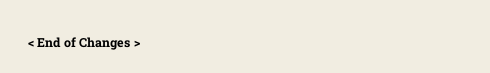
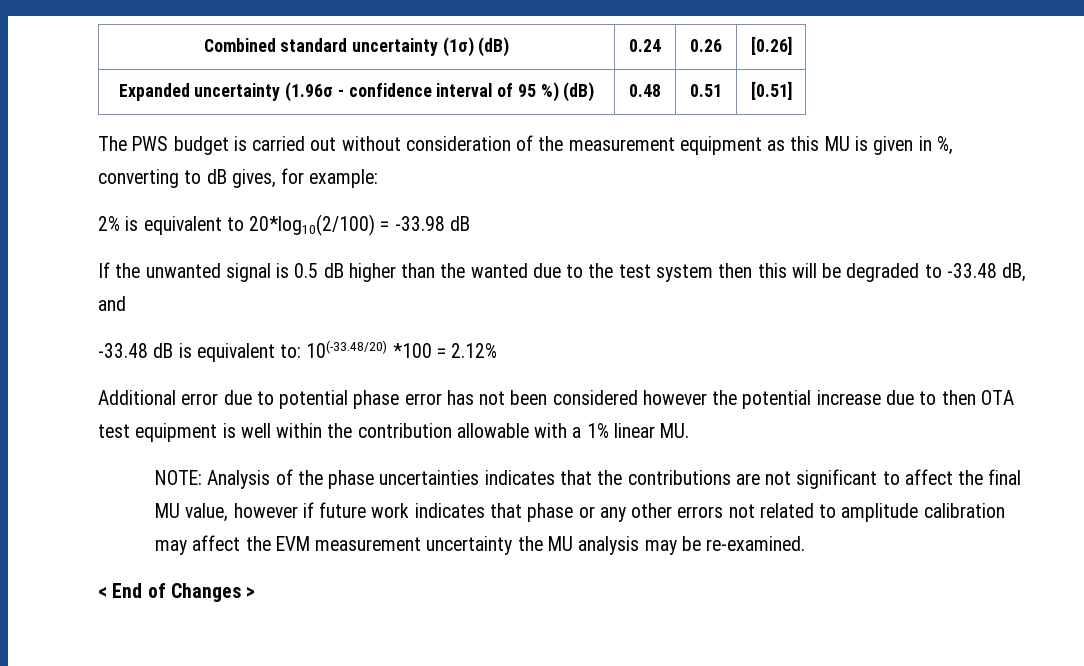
(28, 43) none -> [203,37,510,57] [629,39,661,52] [690,39,722,52] [750,36,792,55] [118,82,595,102] [629,84,661,97] [690,84,722,97] [750,81,792,100] [98,135,953,155] [98,168,379,188] [98,214,470,236] [98,262,1027,282] [98,296,126,311] [98,340,498,362] [98,390,1014,409] [98,423,690,442] [155,469,1022,489] [155,502,1005,522] [155,535,806,555] Combined standard uncertainty (1σ) (dB) | 0.24 | 0.26 | [0.26] // Expanded uncertainty (1.96σ - confidence interval of 95 %) (dB) | 0.48 | 0.51 | [0.51] // The PWS budget is carried out without consideration of the measurement equipment as this MU is given in %, converting to dB gives, for example: // 2% is equivalent to 20*log10(2/100) = -33.98 dB // If the unwanted signal is 0.5 dB higher than the wanted due to the test system then this will be degraded to -33.48 dB, and // -33.48 dB is equivalent to: 10(-33.48/20) *100 = 2.12% // Additional error due to potential phase error has not been considered however the potential increase due to then OTA test equipment is well within the contribution allowable with a 1% linear MU. // NOTE: Analysis of the phase uncertainties indicates that the contributions are not significant to affect the final MU value, however if future work indicates that phase or any other errors not related to amplitude calibration may affect the EVM measurement uncertainty the MU analysis may be re-examined. //

